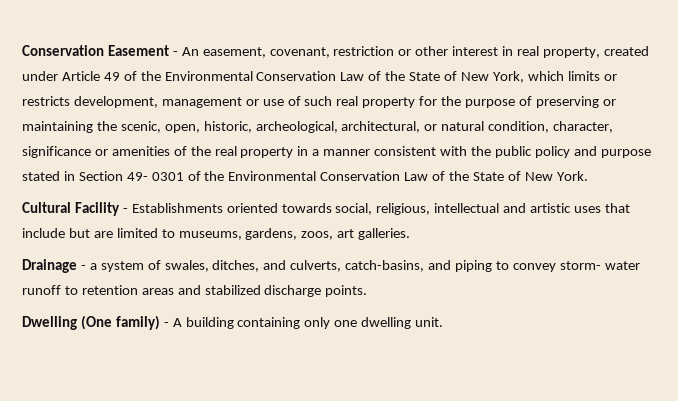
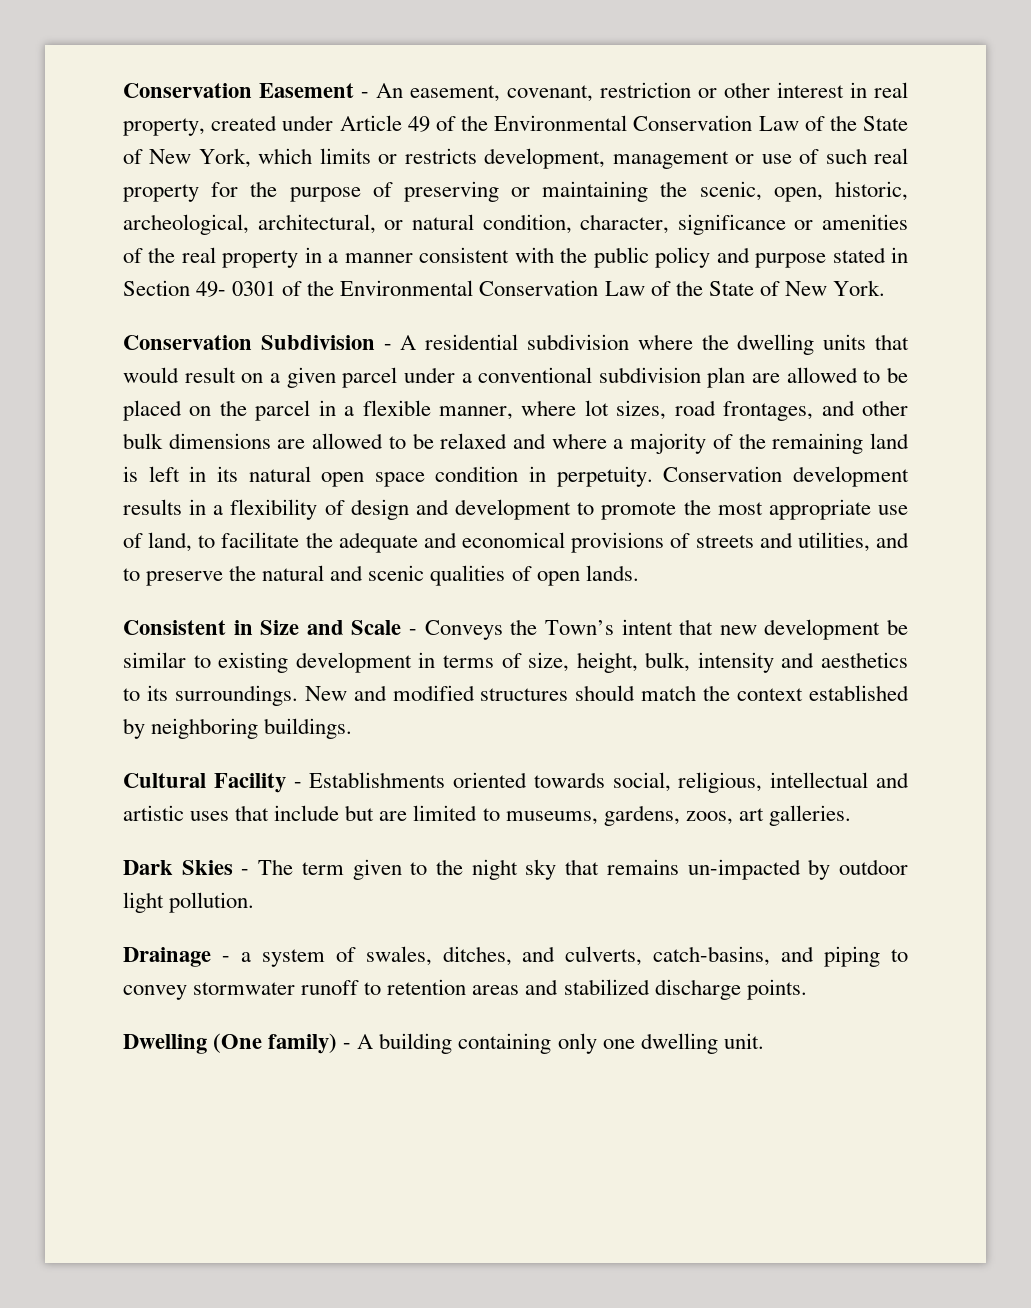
(588, 176) none -> [123,334,909,355] [123,367,908,388] [123,400,908,421] [123,433,909,454] [123,466,909,487] [123,499,908,520] [123,532,910,553] [123,565,639,586] [123,619,909,640] [123,652,908,673] [123,685,909,706] [123,718,353,739] // Conservation Subdivision - A residential subdivision where the dwelling units that would result on a given parcel under a conventional subdivision plan are allowed to be placed on the parcel in a flexible manner, where lot sizes, road frontages, and other bulk dimensions are allowed to be relaxed and where a majority of the remaining land is left in its natural open space condition in perpetuity. Conservation development results in a flexibility of design and development to promote the most appropriate use of land, to facilitate the adequate and economical provisions of streets and utilities, and to preserve the natural and scenic qualities of open lands. // Consistent in Size and Scale - Conveys the Town’s intent that new development be similar to existing development in terms of size, height, bulk, intensity and aesthetics to its surroundings. New and modified structures should match the context established by neighboring buildings.
(411, 234) none -> [123,859,908,880] [123,892,255,913] // Dark Skies - The term given to the night sky that remains un-impacted by outdoor light pollution.
[559,261,640,270] storm- water -> [193,982,296,995] stormwater

